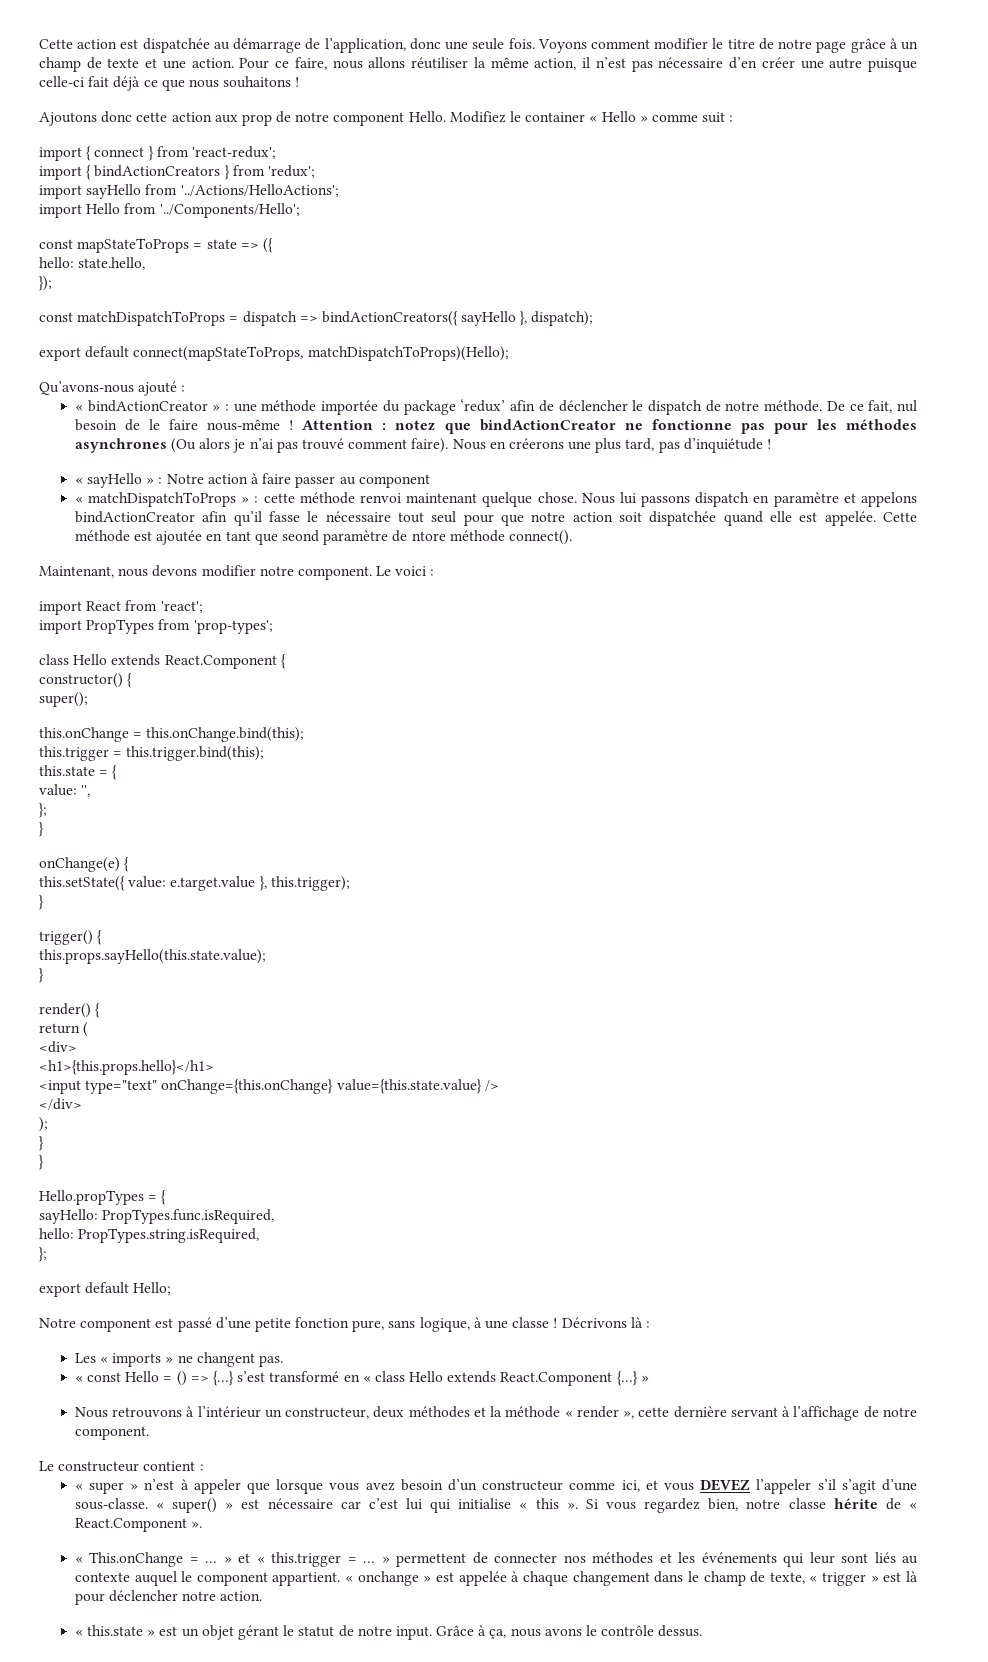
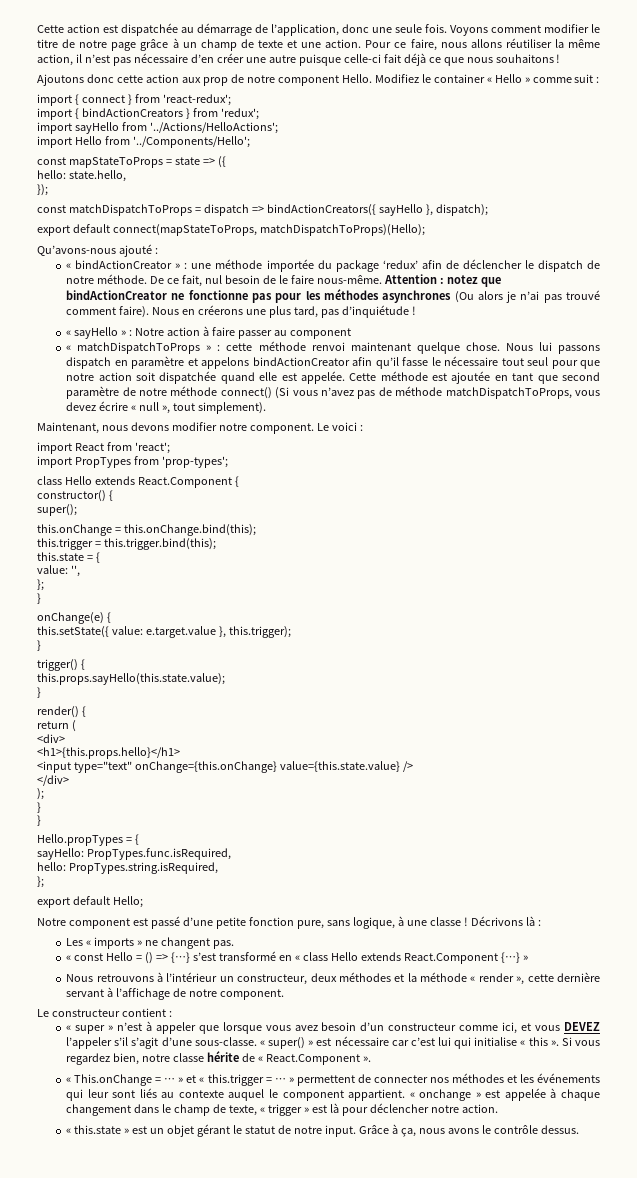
[207,419,294,431] nous-même ! -> [316,275,382,284] nous-même.
[281,530,319,542] seond -> [562,372,600,381] second
[411,530,572,545] ntore méthode connect(). -> [138,386,600,399] [66,401,266,414] notre méthode connect() (Si vous n’avez pas de méthode matchDispatchToProps, vous devez écrire « null », tout simplement).

